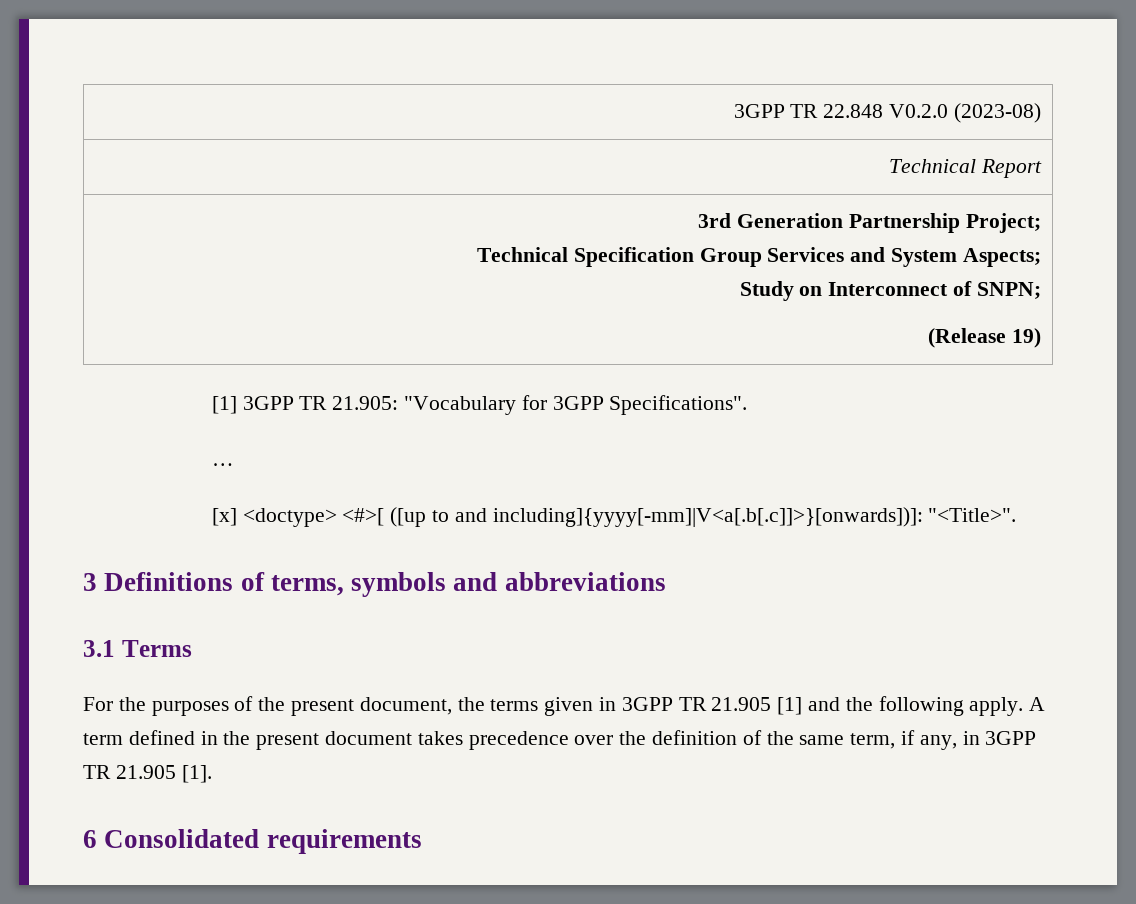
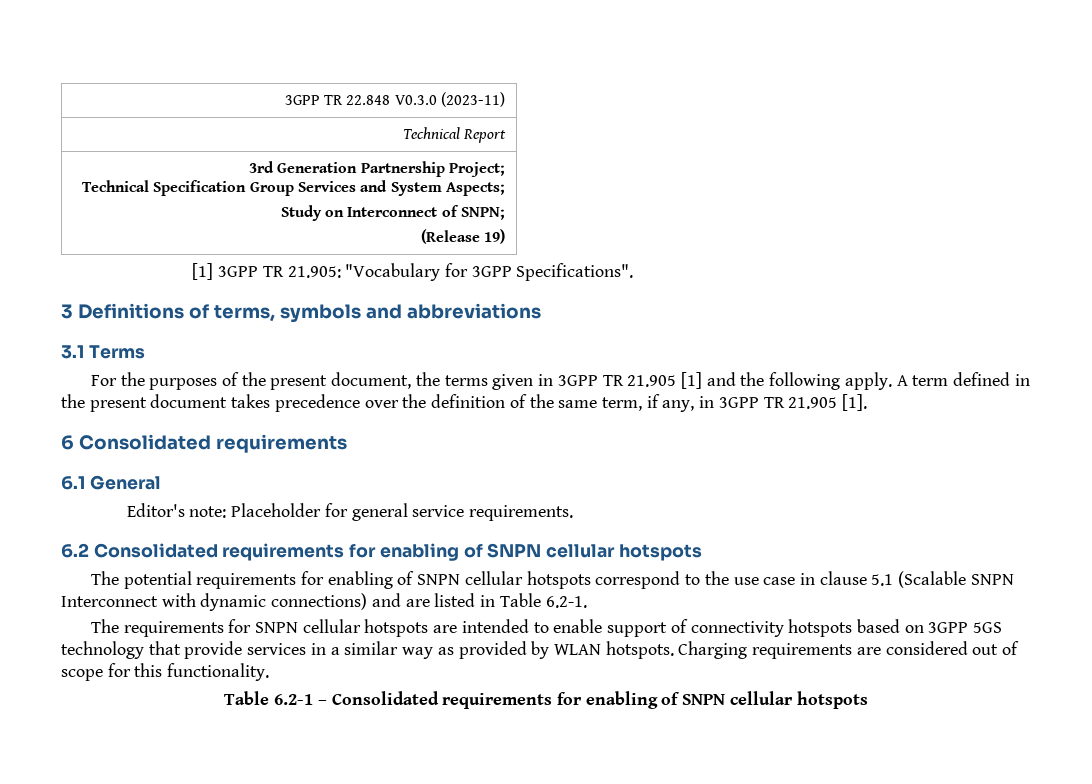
[889,103,1041,123] V0.2.0 (2023-08) -> [394,92,506,107] V0.3.0 (2023-11)
[211,463,234,466] [211,507,1017,527] // … // [x] <doctype> <#>[ ([up to and including]{yyyy[-mm]|V<a[.b[.c]]>}[onwards])]: "<Title>". -> (634, 272) none
(422, 841) none -> [61,475,161,490] [126,503,574,521] [61,543,702,561] [90,571,1014,589] [61,593,587,611] [90,619,1003,637] [61,641,1020,659] [61,663,270,681] [224,691,868,709] // 6.1 General // Editor's note: Placeholder for general service requirements. // 6.2 Consolidated requirements for enabling of SNPN cellular hotspots // The potential requirements for enabling of SNPN cellular hotspots correspond to the use case in clause 5.1 (Scalable SNPN Interconnect with dynamic connections) and are listed in Table 6.2-1. // The requirements for SNPN cellular hotspots are intended to enable support of connectivity hotspots based on 3GPP 5GS technology that provide services in a similar way as provided by WLAN hotspots. Charging requirements are considered out of scope for this functionality. // Table 6.2-1 – Consolidated requirements for enabling of SNPN cellular hotspots

